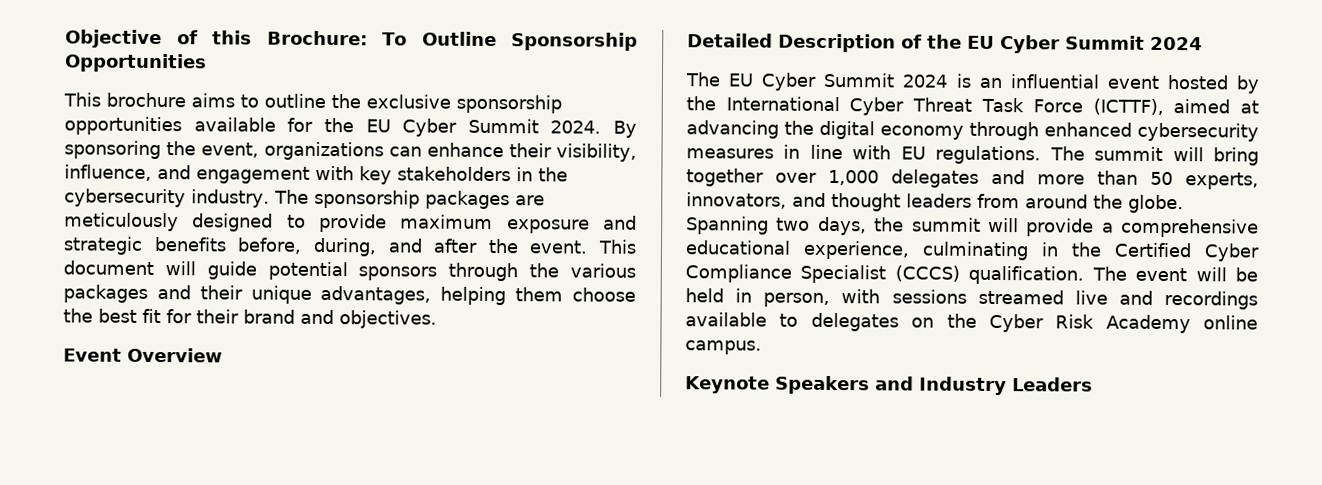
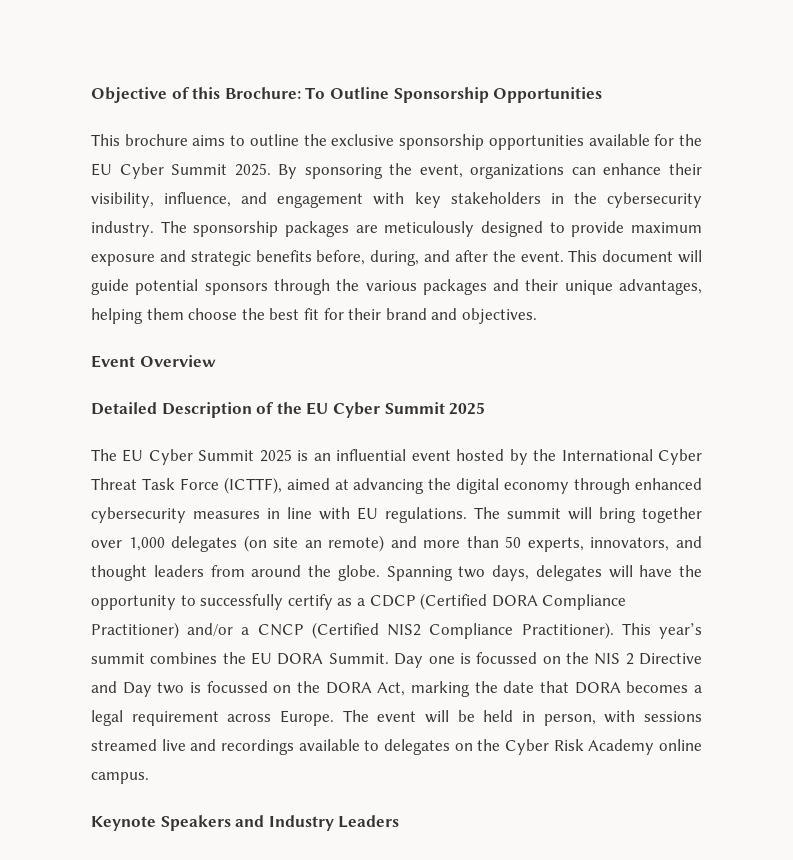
[550,120,602,134] 2024. -> [234,163,271,176] 2025.
[1150,36,1203,51] 2024 -> [449,402,486,415] 2025
[902,74,949,88] 2024 -> [259,449,292,462] 2025
(979, 178) none -> [243,535,385,552] (on site an remote)
[874,217,1259,238] [685,240,1260,262] [685,264,1085,285] the summit will provide a comprehensive educational experience, culminating in the Certified Cyber Compliance Specialist (CCCS) qualification. -> [535,565,702,581] [91,593,627,610] [91,622,702,639] [91,652,702,668] [91,681,702,697] [91,710,334,726] delegates will have the opportunity to successfully certify as a CDCP (Certified DORA Compliance Practitioner) and/or a CNCP (Certified NIS2 Compliance Practitioner). This year’s summit combines the EU DORA Summit. Day one is focussed on the NIS 2 Directive and Day two is focussed on the DORA Act, marking the date that DORA becomes a legal requirement across Europe.

